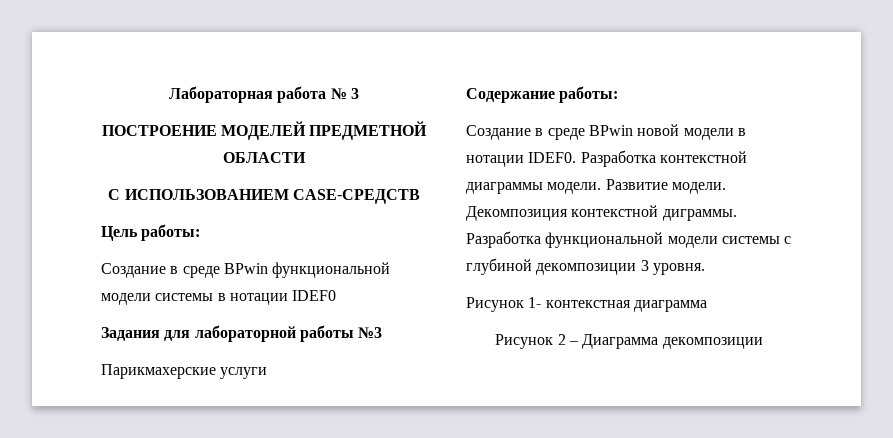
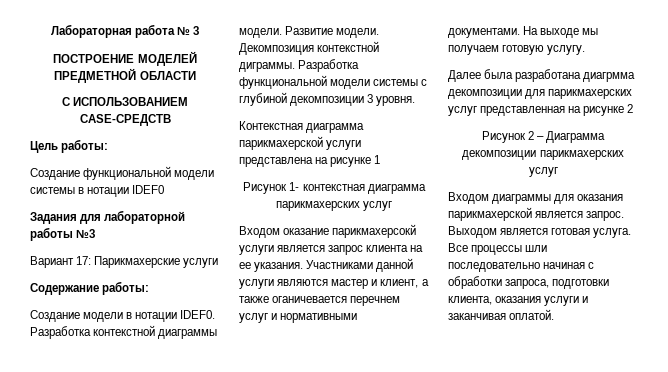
[170,263,268,278] в среде BPwin -> (80, 174) none
(383, 332) none -> [30,256,92,268] Вариант 17:
[535,124,680,140] в среде BPwin новой -> (80, 316) none
[466,297,707,312] Рисунок 1- контекстная диаграмма -> [239,121,365,133] [239,136,362,150] [239,155,381,167] [243,182,426,194] [275,201,393,211] [239,224,417,238] [239,245,424,255] [239,258,414,272] [239,279,429,289] [239,296,401,306] [239,313,358,323] [448,26,599,38] [448,45,586,55] [448,69,636,82] [448,89,633,99] [448,104,634,116] Контекстная диаграмма парикмахерской услуги представлена на рисунке 1 // Рисунок 1- контекстная диаграмма парикмахерских услуг // Входом оказание парикмахерсокй услуги является запрос клиента на ее указания. Участниками данной услуги являются мастер и клиент, а также оганичевается перечнем услуг и нормативными документами. На выходе мы получаем готовую услугу. // Далее была разработана диагрмма декомпозиции для парикмахерских услуг представленная на рисунке 2
(763, 343) none -> [539,150,624,160] [528,167,558,177] [448,192,624,204] [448,207,625,221] [448,226,632,238] [448,243,548,255] [448,262,595,272] [448,276,610,289] [448,296,589,306] [448,309,555,320] парикмахерских услуг // Входом диаграммы для оказания парикмахерской является запрос. Выходом является готовая услуга. Все процессы шли последовательно начиная с обработки запроса, подготовки клиента, оказания услуги и заканчивая оплатой.

